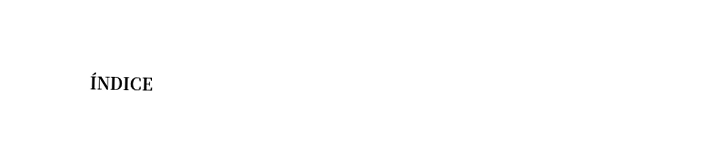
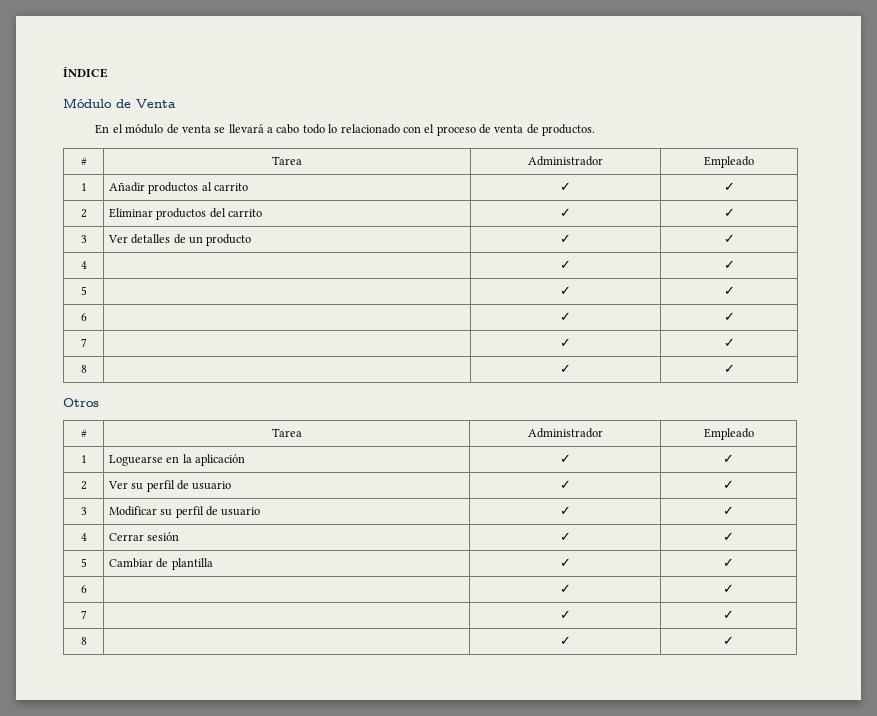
(154, 81) none -> [63,98,176,108] [95,124,596,136] [80,157,87,165] [272,156,302,165] [528,156,603,166] [704,156,754,168] [80,183,87,191] [108,182,248,194] [560,182,571,191] [723,182,735,191] [80,209,87,218] [108,208,262,220] [560,208,571,217] [723,208,735,217] [80,235,87,243] [107,234,252,246] [560,234,571,243] [723,234,735,243] [80,261,87,269] [560,260,571,269] [723,260,735,269] [80,286,87,295] [560,286,571,295] [723,286,735,295] [80,313,87,321] [560,312,571,321] [723,312,735,321] [80,338,87,347] [560,338,571,347] [723,338,735,347] [80,365,87,373] [560,364,571,373] [723,364,735,373] [63,398,99,407] [80,429,87,437] [271,428,302,437] [527,428,603,438] [703,428,754,440] [80,455,87,463] [108,454,245,466] [559,454,571,463] [723,454,734,463] [80,481,87,490] [107,480,232,492] [559,480,571,489] [723,480,734,489] [80,507,87,515] [108,506,261,518] [559,506,571,515] [723,506,734,515] [80,533,87,541] [108,532,180,541] [559,532,571,541] [723,532,734,541] [80,558,87,567] [108,558,213,570] [559,558,571,567] [723,558,734,567] [80,585,87,593] [559,584,571,593] [723,584,734,593] [80,610,87,619] [559,610,571,619] [723,610,734,619] [80,637,87,645] [559,636,571,645] [723,636,734,645] // Módulo de Venta // En el módulo de venta se llevará a cabo todo lo relacionado con el proceso de venta de productos. // # | Tarea | Administrador | Empleado // 1 | Añadir productos al carrito | ✓ | ✓ // 2 | Eliminar productos del carrito | ✓ | ✓ // 3 | Ver detalles de un producto | ✓ | ✓ // 4 | | ✓ | ✓ // 5 | | ✓ | ✓ // 6 | | ✓ | ✓ // 7 | | ✓ | ✓ // 8 | | ✓ | ✓ // Otros // # | Tarea | Administrador | Empleado // 1 | Loguearse en la aplicación | ✓ | ✓ // 2 | Ver su perfil de usuario | ✓ | ✓ // 3 | Modificar su perfil de usuario | ✓ | ✓ // 4 | Cerrar sesión | ✓ | ✓ // 5 | Cambiar de plantilla | ✓ | ✓ // 6 | | ✓ | ✓ // 7 | | ✓ | ✓ // 8 | | ✓ | ✓

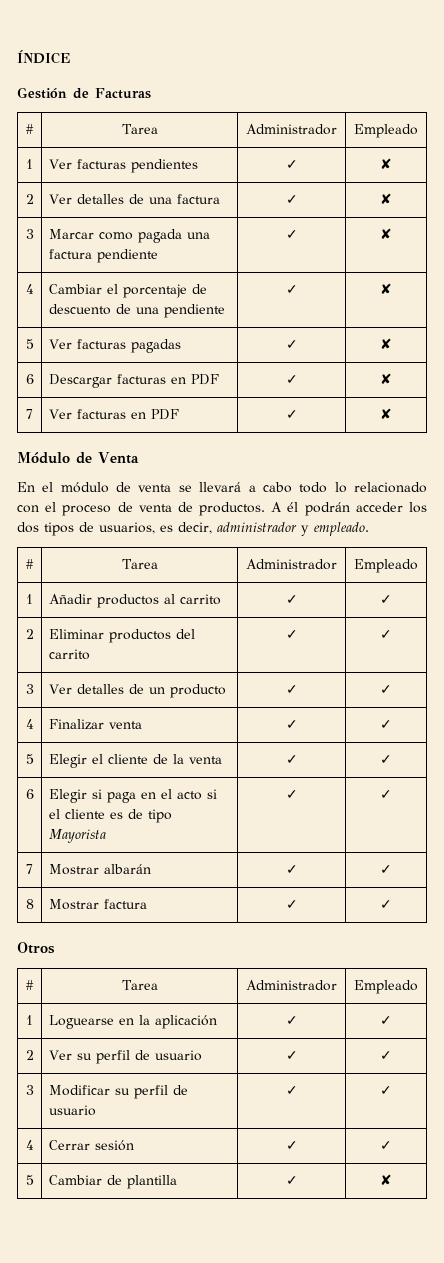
(108, 72) none -> [17,87,151,99] [26,124,34,134] [121,124,158,134] [246,124,337,135] [354,124,418,138] [26,159,33,169] [48,159,198,173] [285,160,298,169] [380,158,392,169] [25,194,34,204] [48,194,220,204] [285,195,298,204] [380,193,392,204] [25,229,34,239] [48,229,210,243] [48,249,158,263] [285,230,298,239] [380,228,392,239] [25,284,34,294] [48,284,207,298] [48,304,225,318] [285,285,298,294] [380,283,392,294] [25,339,34,349] [48,339,181,353] [285,340,298,349] [380,338,392,349] [25,374,34,384] [48,374,219,388] [285,375,298,384] [380,373,392,384] [26,409,33,419] [48,409,179,420] [285,410,298,419] [380,408,392,419] // Gestión de Facturas // # | Tarea | Administrador | Empleado // 1 | Ver facturas pendientes | ✓ | ✘ // 2 | Ver detalles de una factura | ✓ | ✘ // 3 | Marcar como pagada una factura pendiente | ✓ | ✘ // 4 | Cambiar el porcentaje de descuento de una pendiente | ✓ | ✘ // 5 | Ver facturas pagadas | ✓ | ✘ // 6 | Descargar facturas en PDF | ✓ | ✘ // 7 | Ver facturas en PDF | ✓ | ✘
(596, 130) none -> [271,502,428,516] [17,522,369,536] A él podrán acceder los dos tipos de usuarios, es decir, administrador y empleado.
[560,260,571,269] [723,260,735,269] [80,286,87,295] [560,286,571,295] [723,286,735,295] [80,313,87,321] [560,312,571,321] [723,312,735,321] [80,338,87,347] [560,338,571,347] [723,338,735,347] [80,365,87,373] | ✓ | ✓ // 5 | | ✓ | ✓ // 6 | | ✓ | ✓ // 7 | | ✓ | ✓ // 8 | -> [48,719,142,730] [285,720,298,729] [380,720,392,729] [25,754,34,764] [48,754,222,768] [285,755,298,764] [380,755,392,764] [25,789,34,799] [48,789,217,803] [48,809,172,823] [48,829,106,843] [285,790,298,799] [380,790,392,799] [26,864,33,874] [48,864,151,875] [285,865,298,874] [380,865,392,874] [25,899,34,909] [48,899,147,910] Finalizar venta | ✓ | ✓ // 5 | Elegir el cliente de la venta | ✓ | ✓ // 6 | Elegir si paga en el acto si el cliente es de tipo Mayorista | ✓ | ✓ // 7 | Mostrar albarán | ✓ | ✓ // 8 | Mostrar factura
[723,558,734,567] [80,585,87,593] [559,584,571,593] [723,584,734,593] [80,610,87,619] [559,610,571,619] [723,610,734,619] [80,637,87,645] [559,636,571,645] [723,636,734,645] ✓ // 6 | | ✓ | ✓ // 7 | | ✓ | ✓ // 8 | | ✓ | ✓ -> [380,1174,392,1185] ✘

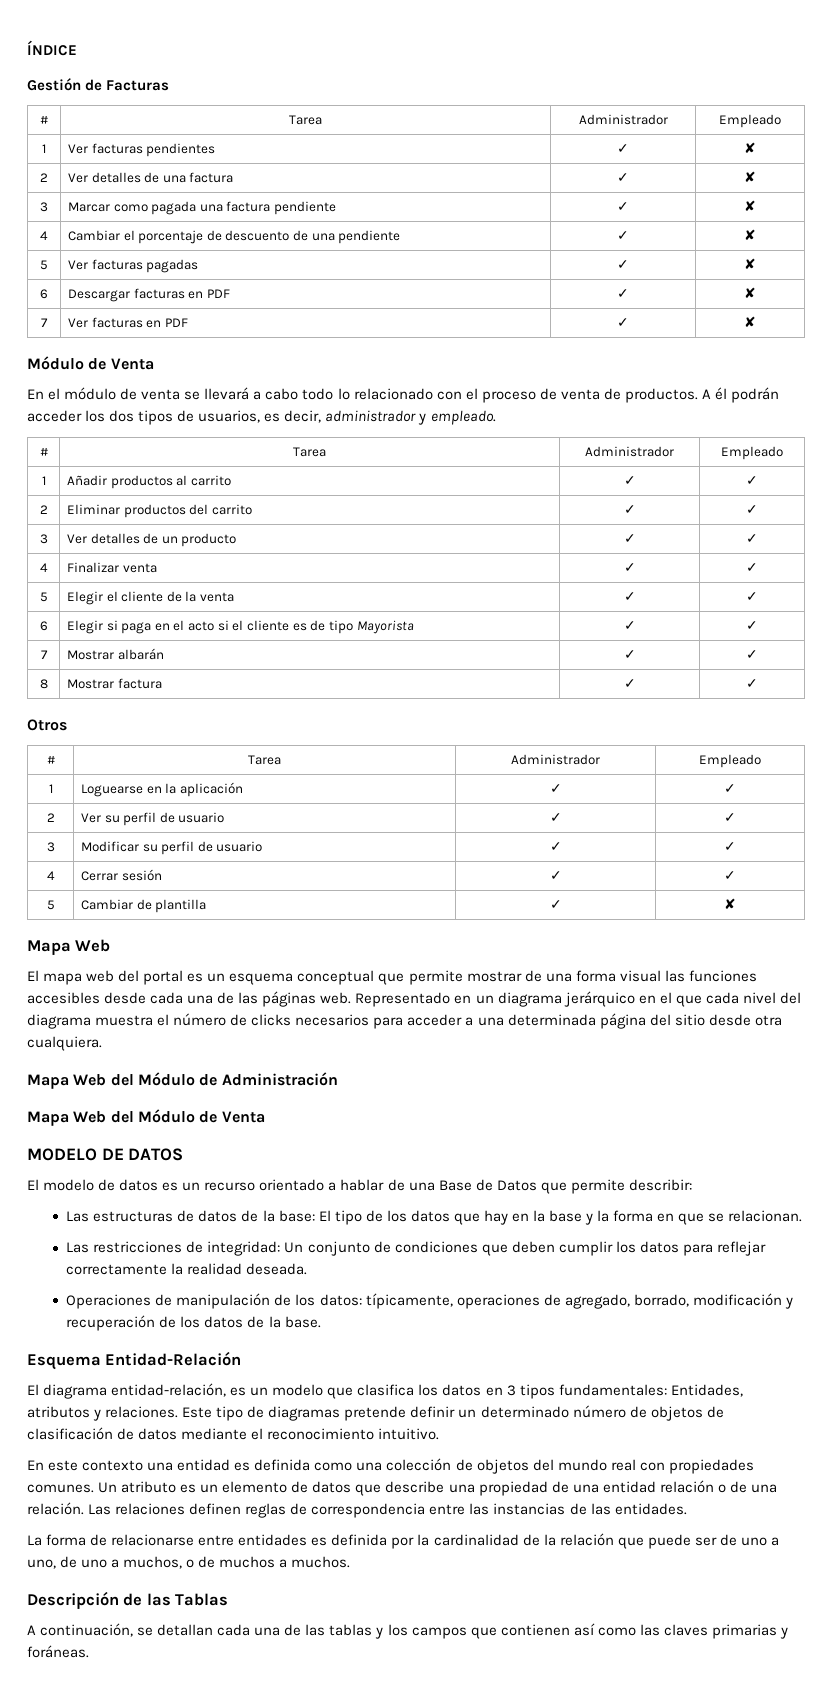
(392, 1179) none -> [27,939,111,955] [27,970,757,985] [27,991,801,1007] [27,1013,782,1029] [27,1036,102,1051] [27,1072,338,1089] [27,1109,265,1126] [27,1148,184,1161] [27,1179,692,1194] [66,1210,803,1225] [66,1241,766,1256] [66,1263,308,1275] [66,1293,793,1309] [66,1315,321,1331] [27,1351,242,1370] [27,1383,743,1399] [27,1405,724,1421] [27,1427,440,1440] [27,1458,754,1474] [27,1480,777,1496] [27,1502,687,1518] [27,1533,779,1549] [27,1556,351,1569] [27,1591,229,1609] [27,1623,788,1639] [27,1645,89,1658] // Mapa Web // El mapa web del portal es un esquema conceptual que permite mostrar de una forma visual las funciones accesibles desde cada una de las páginas web. Representado en un diagrama jerárquico en el que cada nivel del diagrama muestra el número de clicks necesarios para acceder a una determinada página del sitio desde otra cualquiera. // Mapa Web del Módulo de Administración // Mapa Web del Módulo de Venta // MODELO DE DATOS // El modelo de datos es un recurso orientado a hablar de una Base de Datos que permite describir: // Las estructuras de datos de la base: El tipo de los datos que hay en la base y la forma en que se relacionan. // Las restricciones de integridad: Un conjunto de condiciones que deben cumplir los datos para reflejar correctamente la realidad deseada. // Operaciones de manipulación de los datos: típicamente, operaciones de agregado, borrado, modificación y recuperación de los datos de la base. // Esquema Entidad-Relación // El diagrama entidad-relación, es un modelo que clasifica los datos en 3 tipos fundamentales: Entidades, atributos y relaciones. Este tipo de diagramas pretende definir un determinado número de objetos de clasificación de datos mediante el reconocimiento intuitivo. // En este contexto una entidad es definida como una colección de objetos del mundo real con propiedades comunes. Un atributo es un elemento de datos que describe una propiedad de una entidad relación o de una relación. Las relaciones definen reglas de correspondencia entre las instancias de las entidades. // La forma de relacionarse entre entidades es definida por la cardinalidad de la relación que puede ser de uno a uno, de uno a muchos, o de muchos a muchos. // Descripción de las Tablas // A continuación, se detallan cada una de las tablas y los campos que contienen así como las claves primarias y foráneas.

